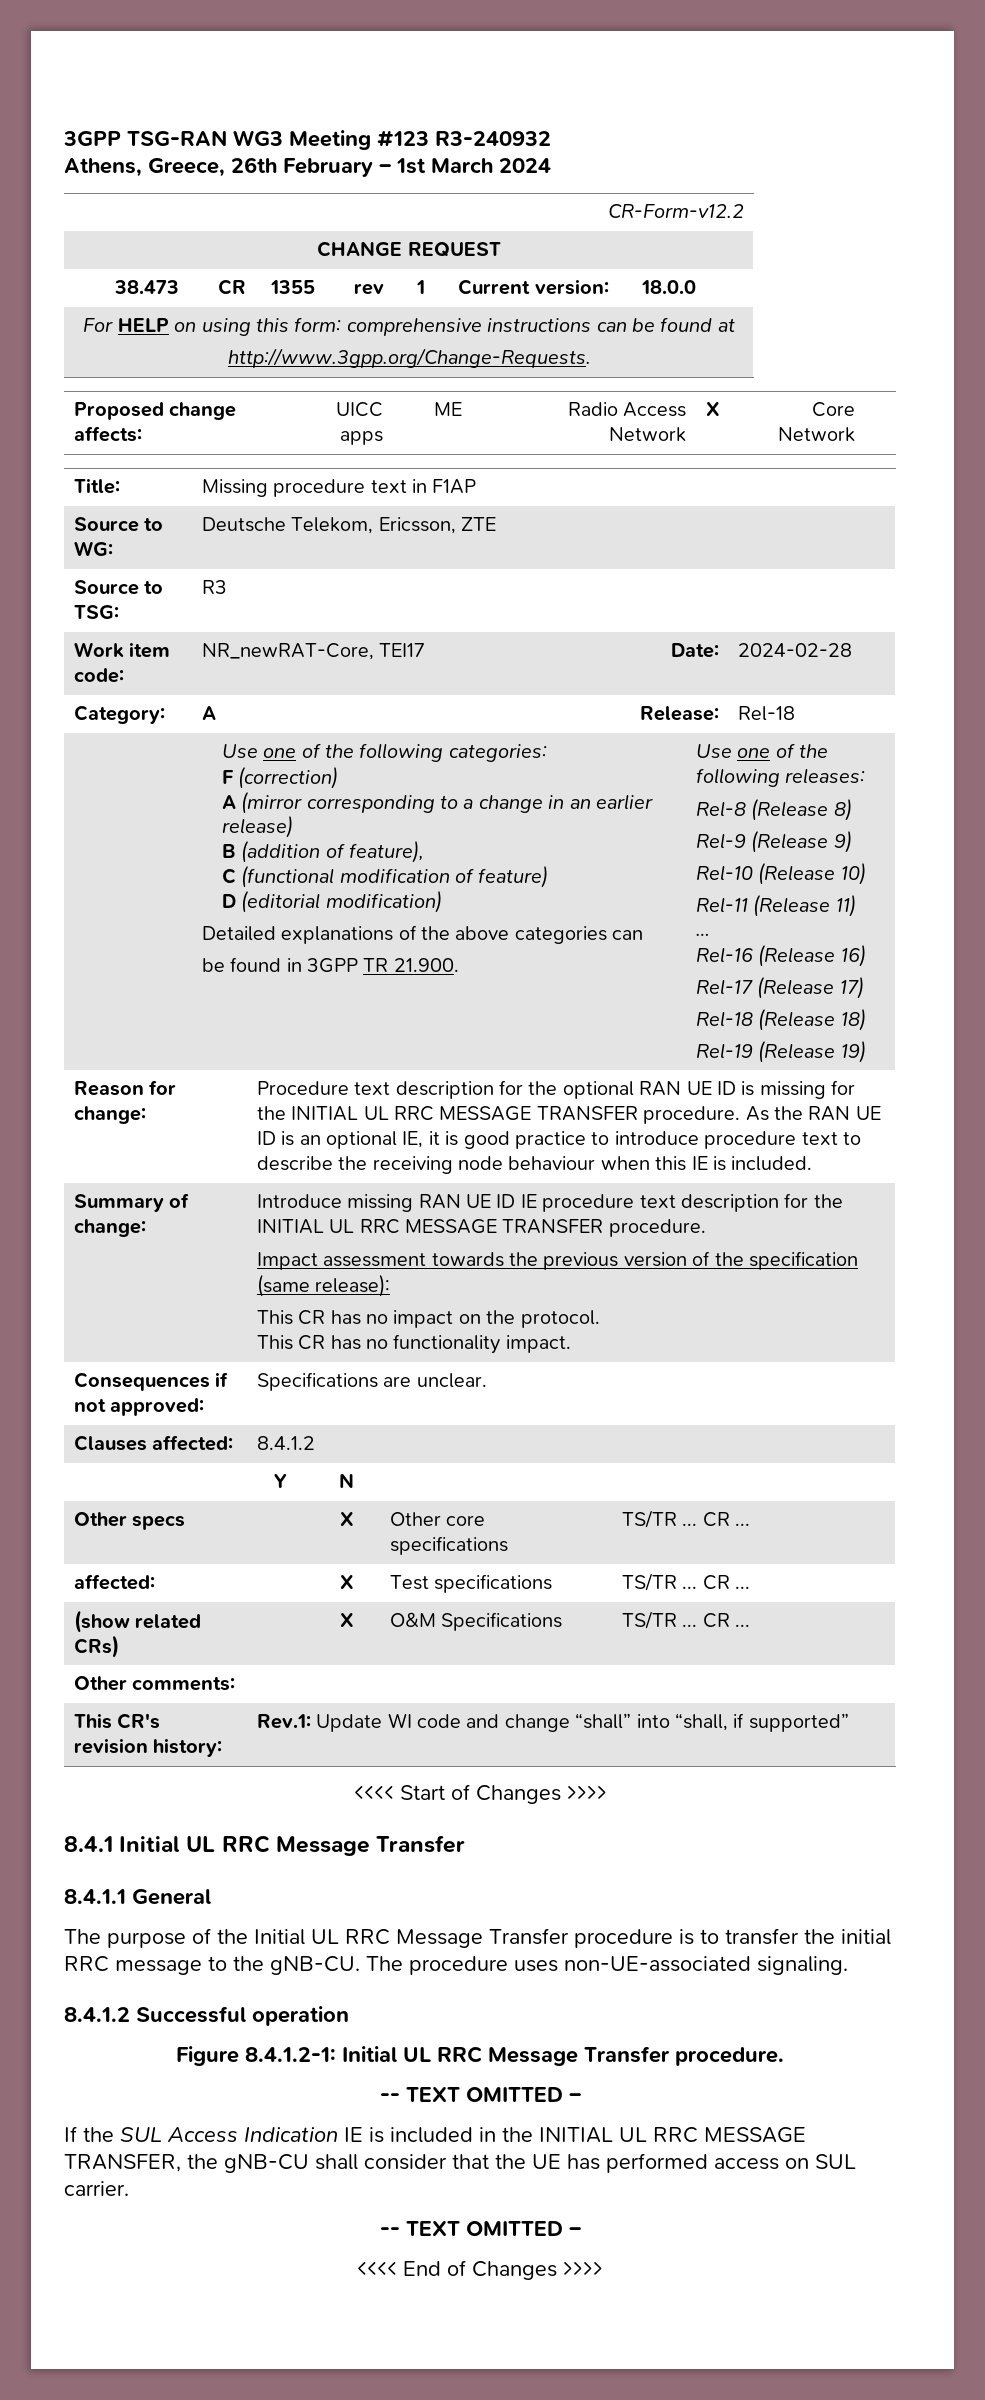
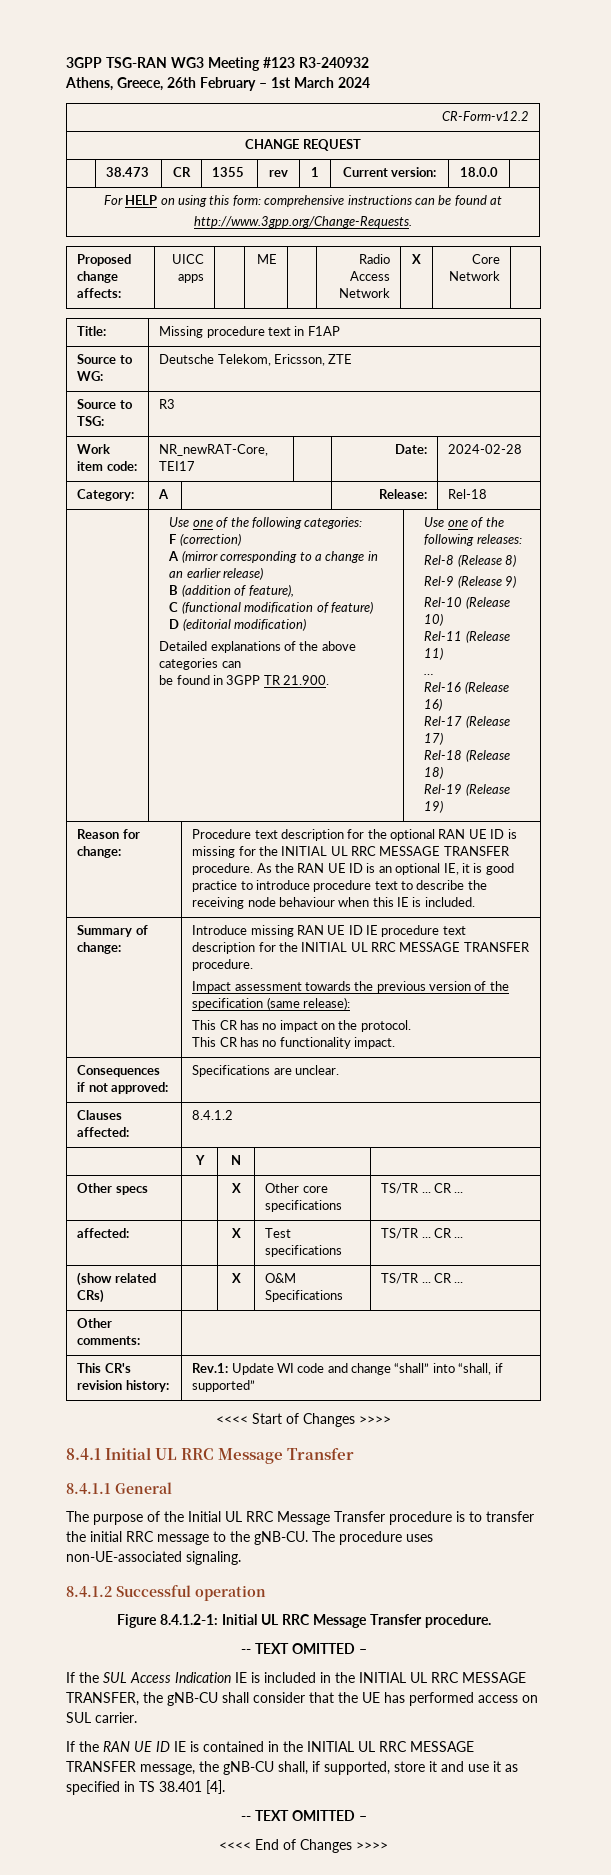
(129, 2188) none -> [66,1741,474,1752] [66,1761,518,1775] [66,1780,225,1795] // If the RAN UE ID IE is contained in the INITIAL UL RRC MESSAGE TRANSFER message, the gNB-CU shall, if supported, store it and use it as specified in TS 38.401 [4].

